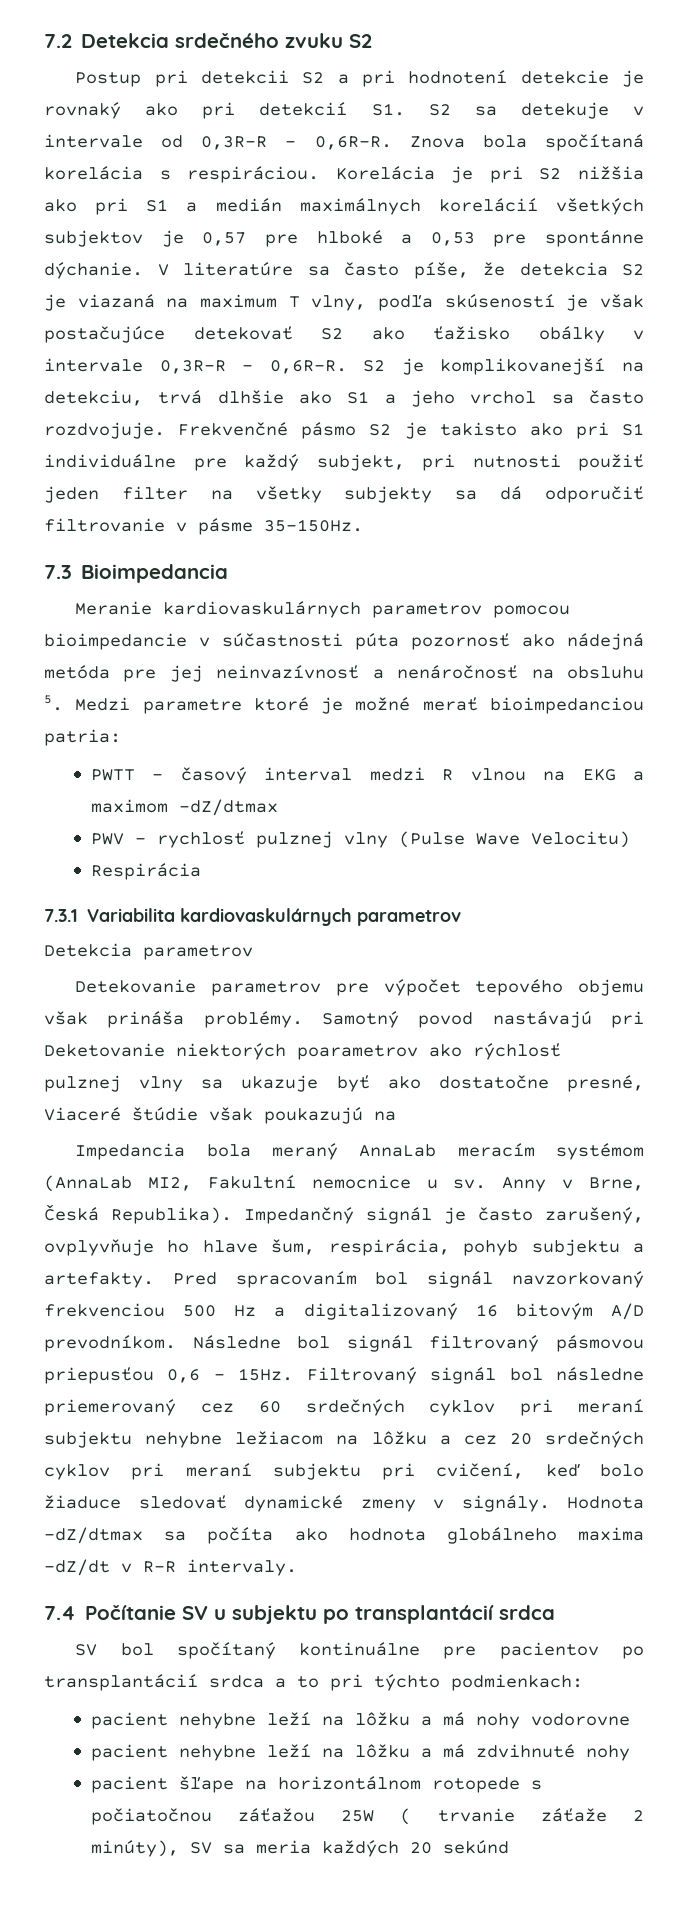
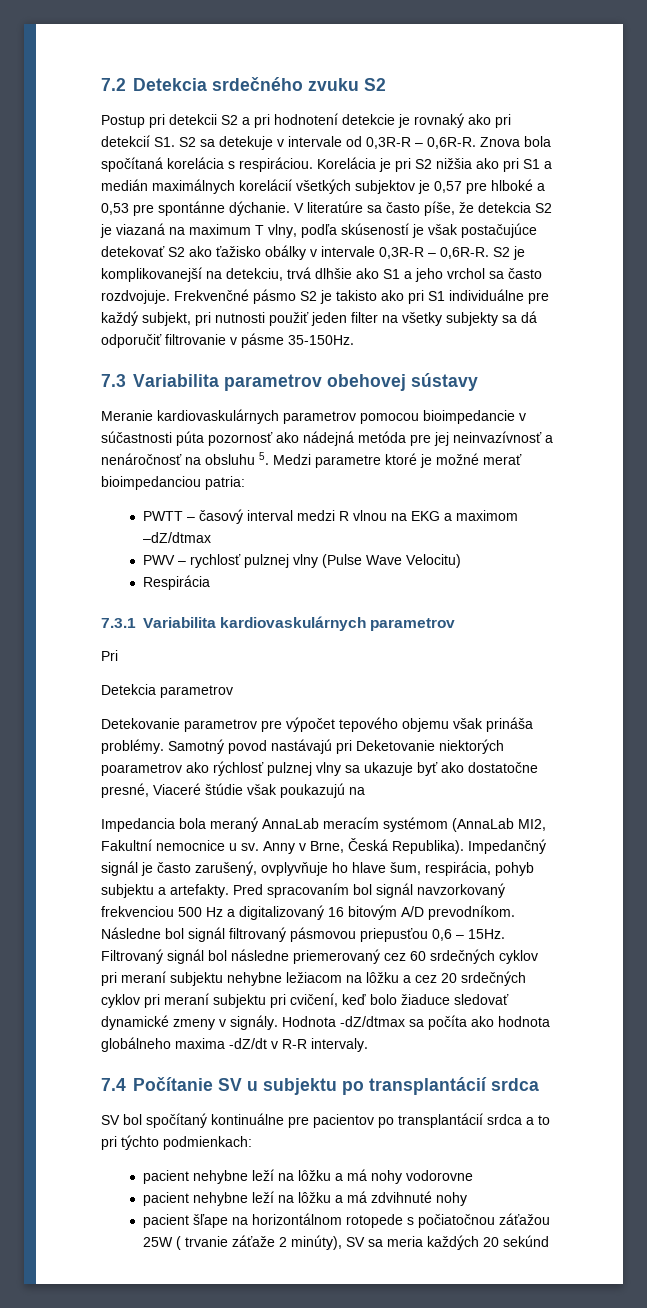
[81,564,229,583] Bioimpedancia -> [133,373,478,391] Variabilita parametrov obehovej sústavy
(462, 918) none -> [101,650,118,661] // Pri

